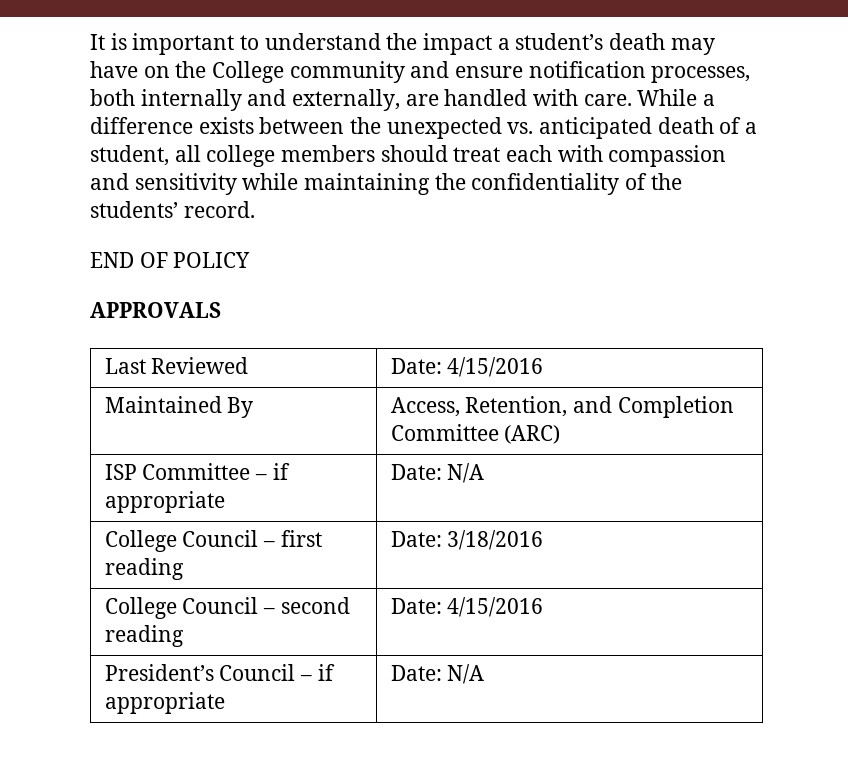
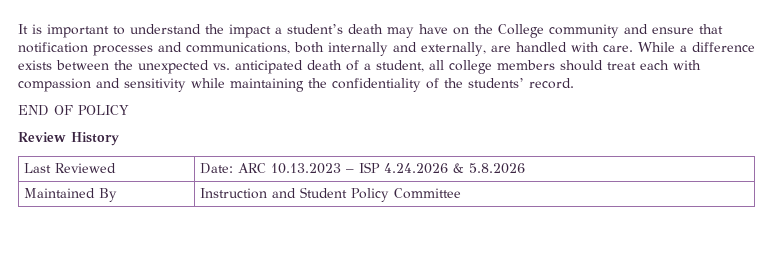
[528,61,751,83] notification processes, -> [699,24,723,34] [18,42,290,56] that notification processes and communications,
[90,302,221,318] APPROVALS -> [18,132,119,146] Review History
[447,357,544,377] [104,396,254,418] [390,396,734,418] [390,424,561,444] [104,463,290,480] [104,491,225,513] [390,463,485,483] [104,530,322,552] [104,558,184,580] [390,530,544,550] [104,597,350,619] [104,625,184,647] [390,597,544,617] [104,664,335,681] [104,692,225,714] [390,664,485,684] 4/15/2016 // Maintained By | Access, Retention, and Completion Committee (ARC) // ISP Committee – if appropriate | Date: N/A // College Council – first reading | Date: 3/18/2016 // College Council – second reading | Date: 4/15/2016 // President’s Council – if appropriate | Date: N/A -> [238,162,526,174] [24,188,118,202] [200,187,462,202] ARC 10.13.2023 – ISP 4.24.2026 & 5.8.2026 // Maintained By | Instruction and Student Policy Committee

